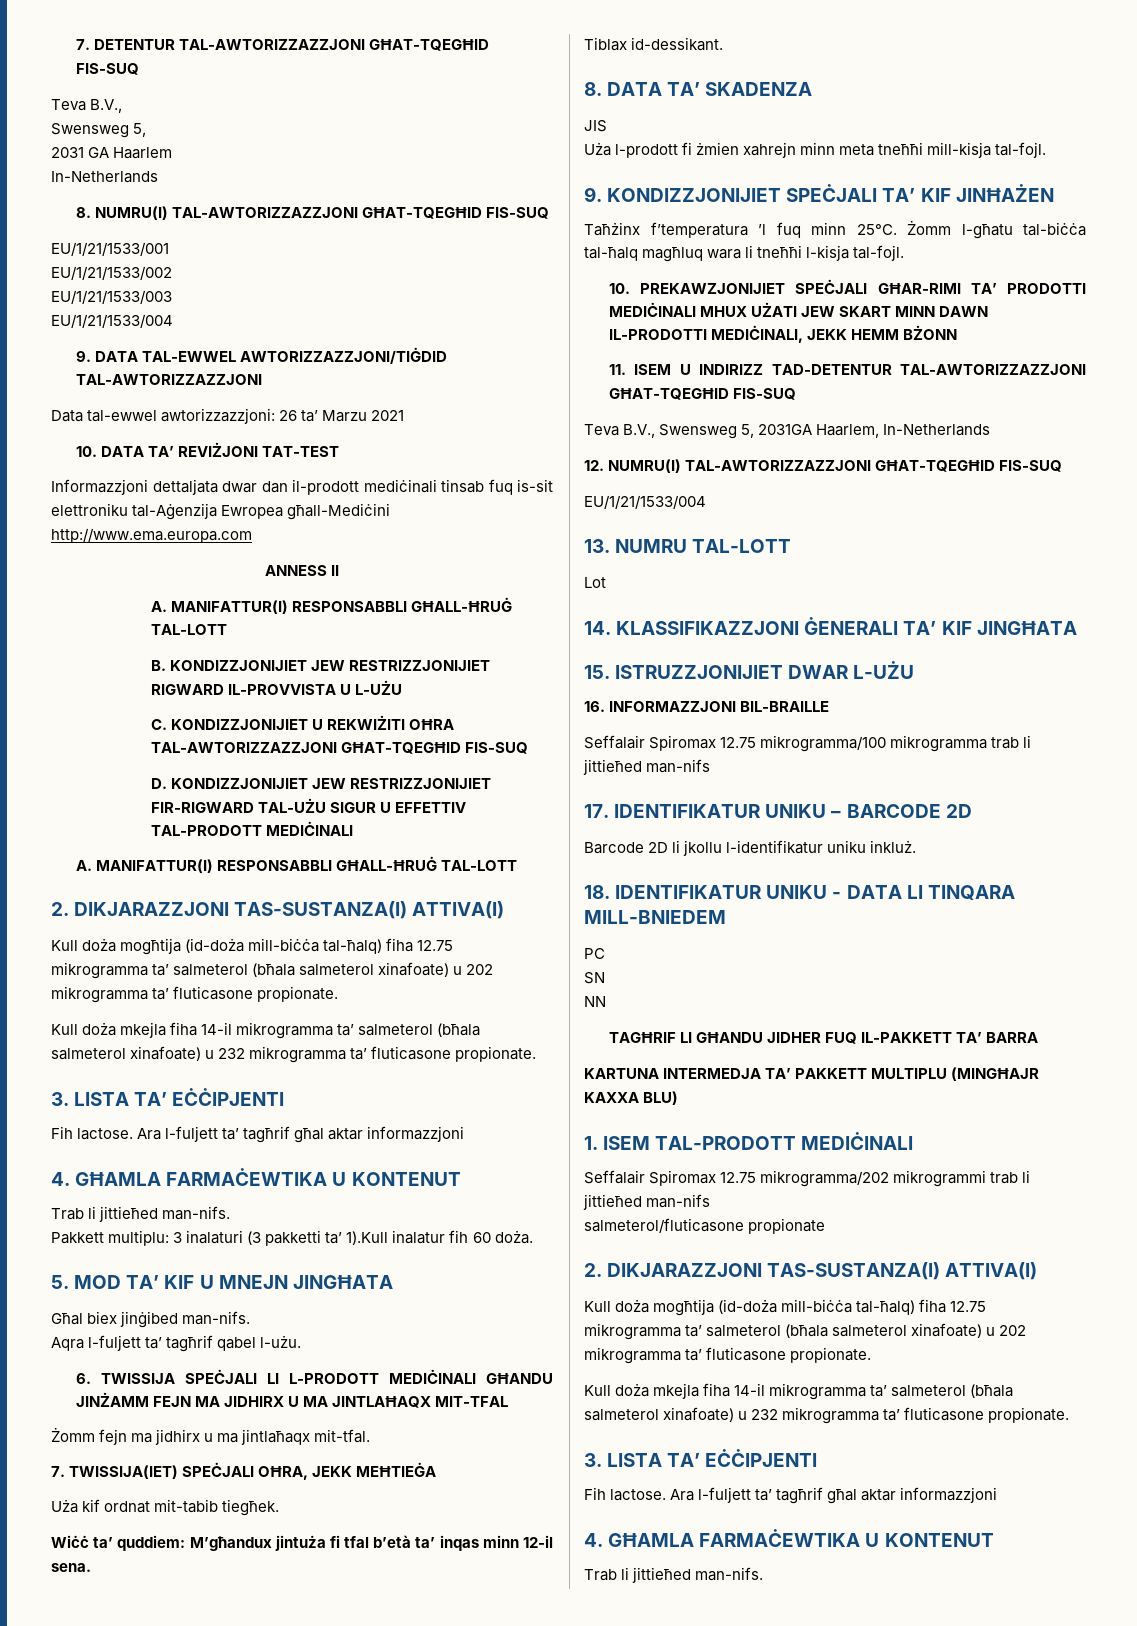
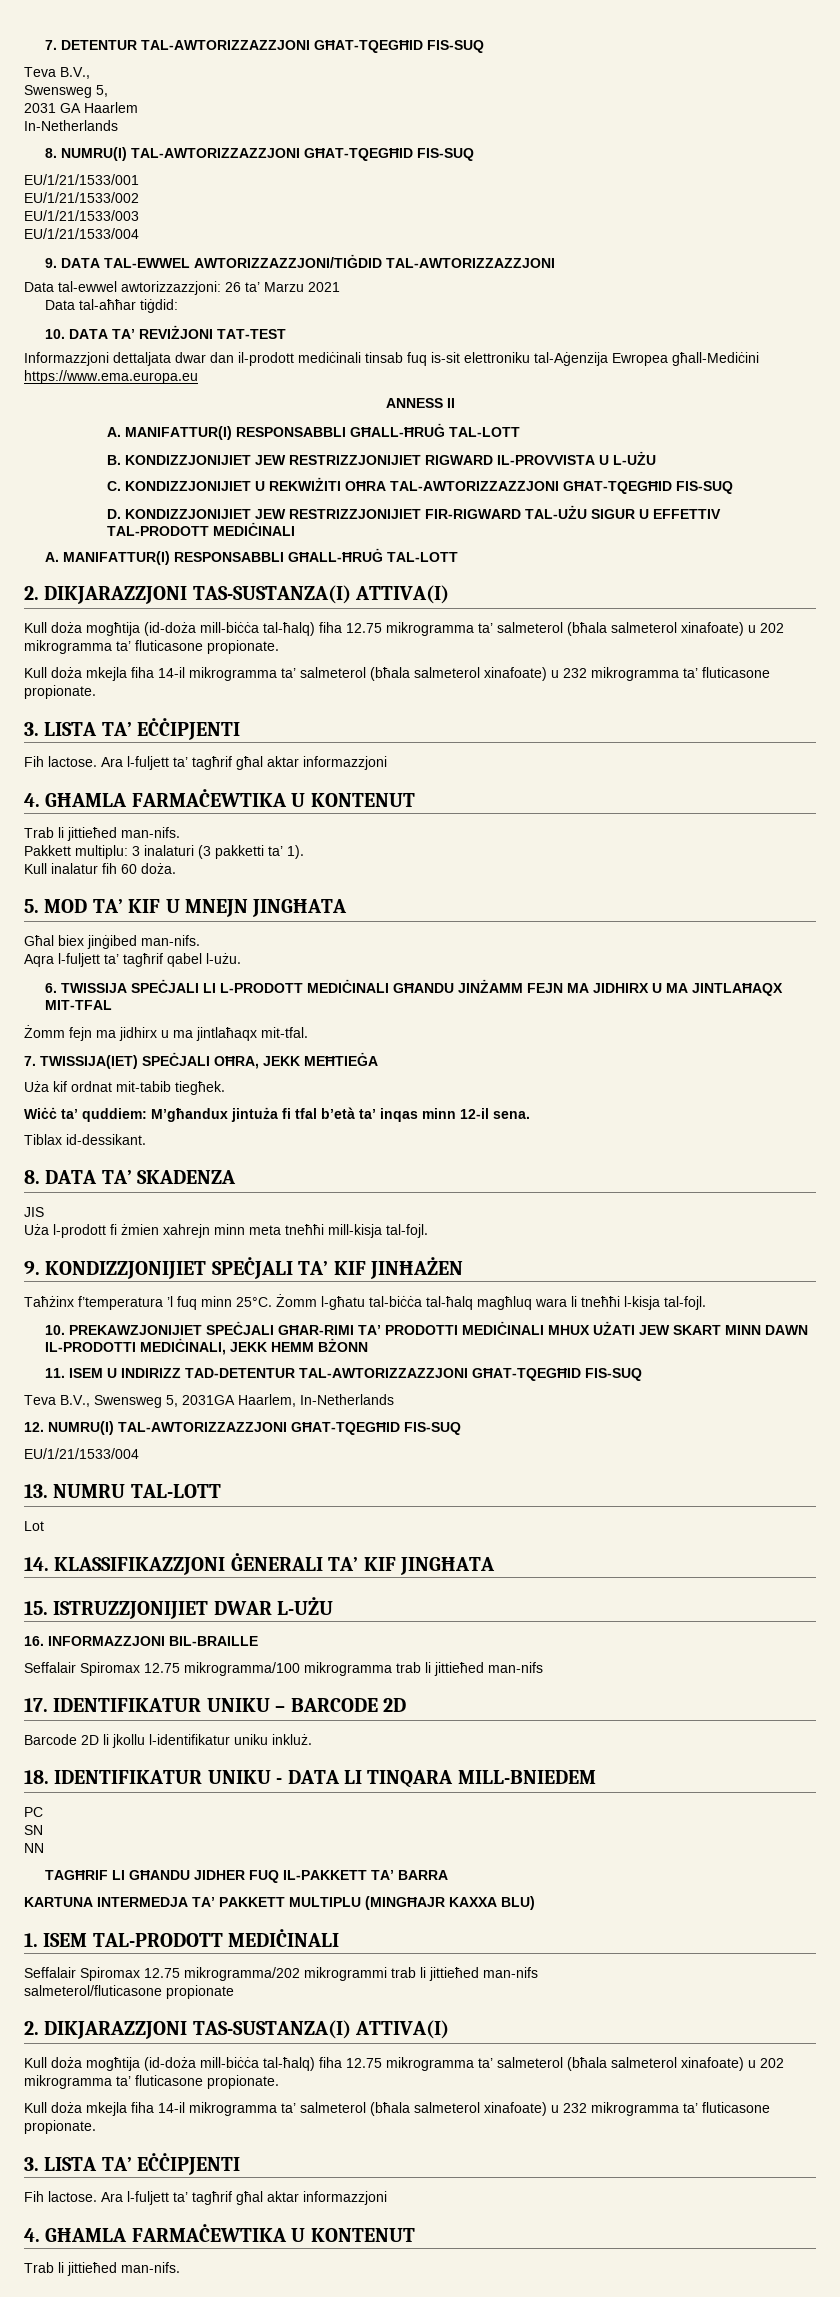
(405, 415) none -> [44,299,178,313] // Data tal-aħħar tiġdid:
[51,528,252,543] http://www.ema.europa.com -> [24,370,198,384] https://www.ema.europa.eu
[346,1231,389,1245] 1).Kull -> [287,845,304,859] [24,863,47,874] 1). // Kull

